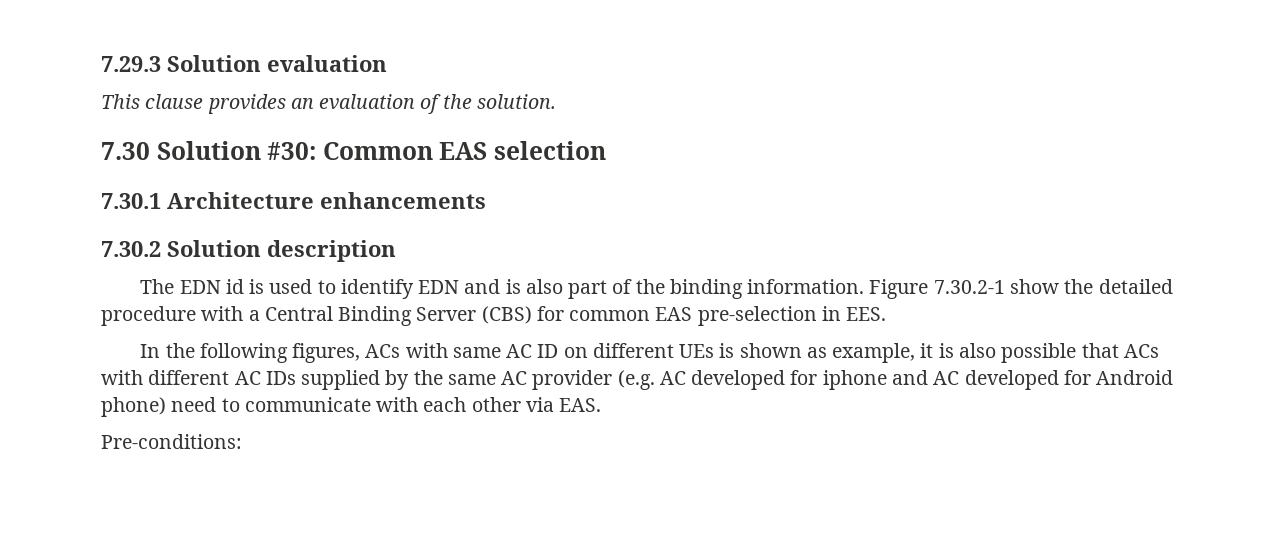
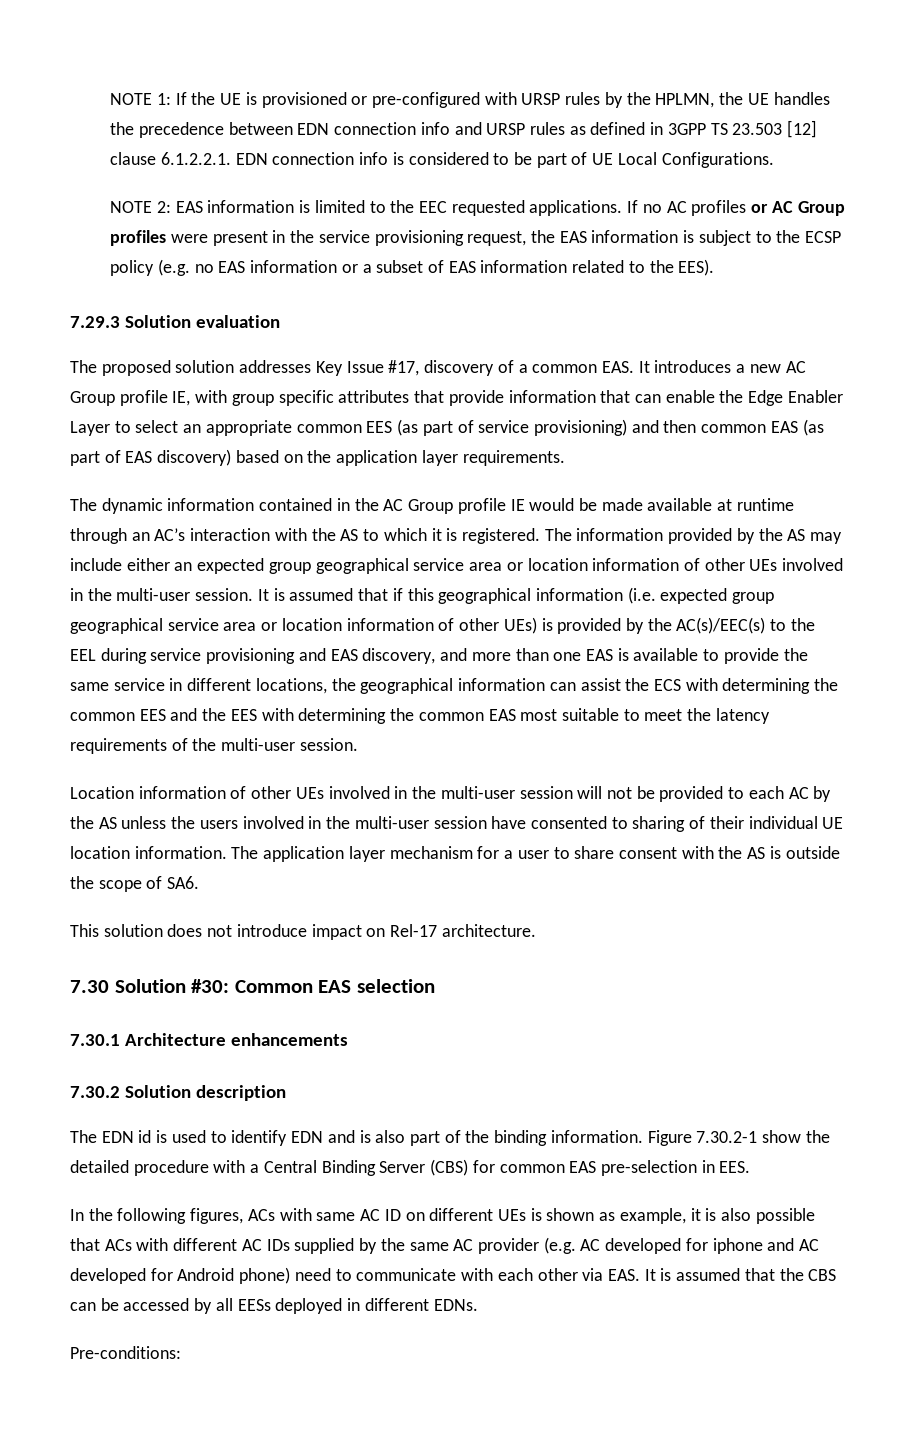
[101,55,387,72] [101,94,556,114] 7.29.3 Solution evaluation // This clause provides an evaluation of the solution. -> [110,92,830,108] [110,120,818,138] [110,152,774,168] [110,200,845,216] [110,230,842,246] [110,259,715,276] [70,315,281,328] [70,360,806,376] [70,390,843,406] [70,419,824,436] [70,449,565,466] [70,498,794,514] [70,528,843,544] [70,558,844,574] [70,587,775,604] [70,617,815,634] [70,648,808,664] [70,678,839,694] [70,708,770,724] [70,738,358,754] [70,786,832,802] [70,816,844,832] [70,846,840,862] [70,876,200,892] [70,924,536,940] NOTE 1: If the UE is provisioned or pre-configured with URSP rules by the HPLMN, the UE handles the precedence between EDN connection info and URSP rules as defined in 3GPP TS 23.503 [12] clause 6.1.2.2.1. EDN connection info is considered to be part of UE Local Configurations. // NOTE 2: EAS information is limited to the EEC requested applications. If no AC profiles or AC Group profiles were present in the service provisioning request, the EAS information is subject to the ECSP policy (e.g. no EAS information or a subset of EAS information related to the EES). // 7.29.3 Solution evaluation // The proposed solution addresses Key Issue #17, discovery of a common EAS. It introduces a new AC Group profile IE, with group specific attributes that provide information that can enable the Edge Enabler Layer to select an appropriate common EES (as part of service provisioning) and then common EAS (as part of EAS discovery) based on the application layer requirements. // The dynamic information contained in the AC Group profile IE would be made available at runtime through an AC’s interaction with the AS to which it is registered. The information provided by the AS may include either an expected group geographical service area or location information of other UEs involved in the multi-user session. It is assumed that if this geographical information (i.e. expected group geographical service area or location information of other UEs) is provided by the AC(s)/EEC(s) to the EEL during service provisioning and EAS discovery, and more than one EAS is available to provide the same service in different locations, the geographical information can assist the ECS with determining the common EES and the EES with determining the common EAS most suitable to meet the latency requirements of the multi-user session. // Location information of other UEs involved in the multi-user session will not be provided to each AC by the AS unless the users involved in the multi-user session have consented to sharing of their individual UE location information. The application layer mechanism for a user to share consent with the AS is outside the scope of SA6. // This solution does not introduce impact on Rel-17 architecture.
(602, 405) none -> [644,1268,837,1281] [70,1298,478,1314] It is assumed that the CBS can be accessed by all EESs deployed in different EDNs.

